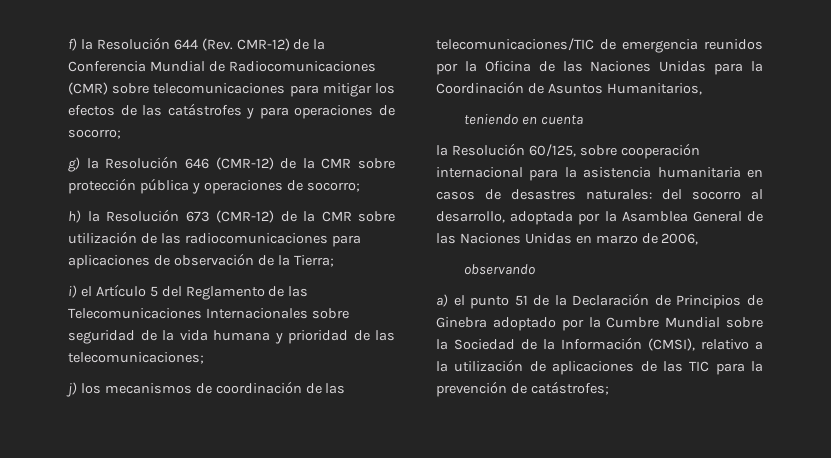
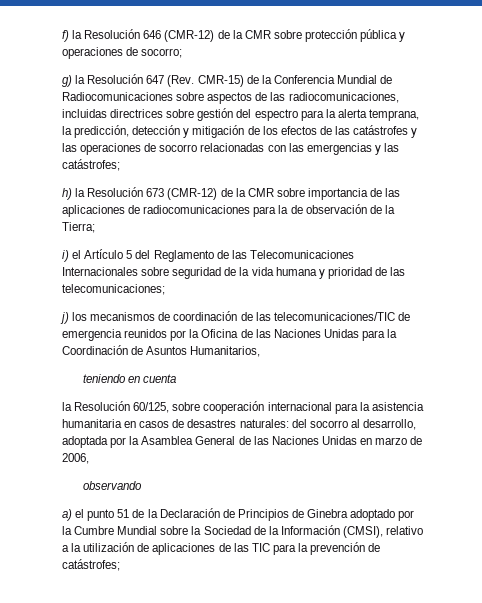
[173,38,326,51] [68,61,376,72] [68,82,395,97] [68,103,395,119] [68,129,121,139] [68,156,179,172] 644 (Rev. CMR-12) de la Conferencia Mundial de Radiocomunicaciones (CMR) sobre telecomunicaciones para mitigar los efectos de las catástrofes y para operaciones de socorro; // g) la Resolución -> (141, 34) none
(360, 187) none -> [62,74,393,87] [62,92,399,104] [62,108,419,121] [62,125,418,138] [62,143,399,155] [62,159,120,171] // g) la Resolución 647 (Rev. CMR-15) de la Conferencia Mundial de Radiocomunicaciones sobre aspectos de las radiocomunicaciones, incluidas directrices sobre gestión del espectro para la alerta temprana, la predicción, detección y mitigación de los efectos de las catástrofes y las operaciones de socorro relacionadas con las emergencias y las catástrofes;
[68,231,181,244] utilización de las -> [307,188,401,200] [62,205,141,217] importancia de las aplicaciones de
[68,255,150,269] aplicaciones -> [278,205,289,214] la

